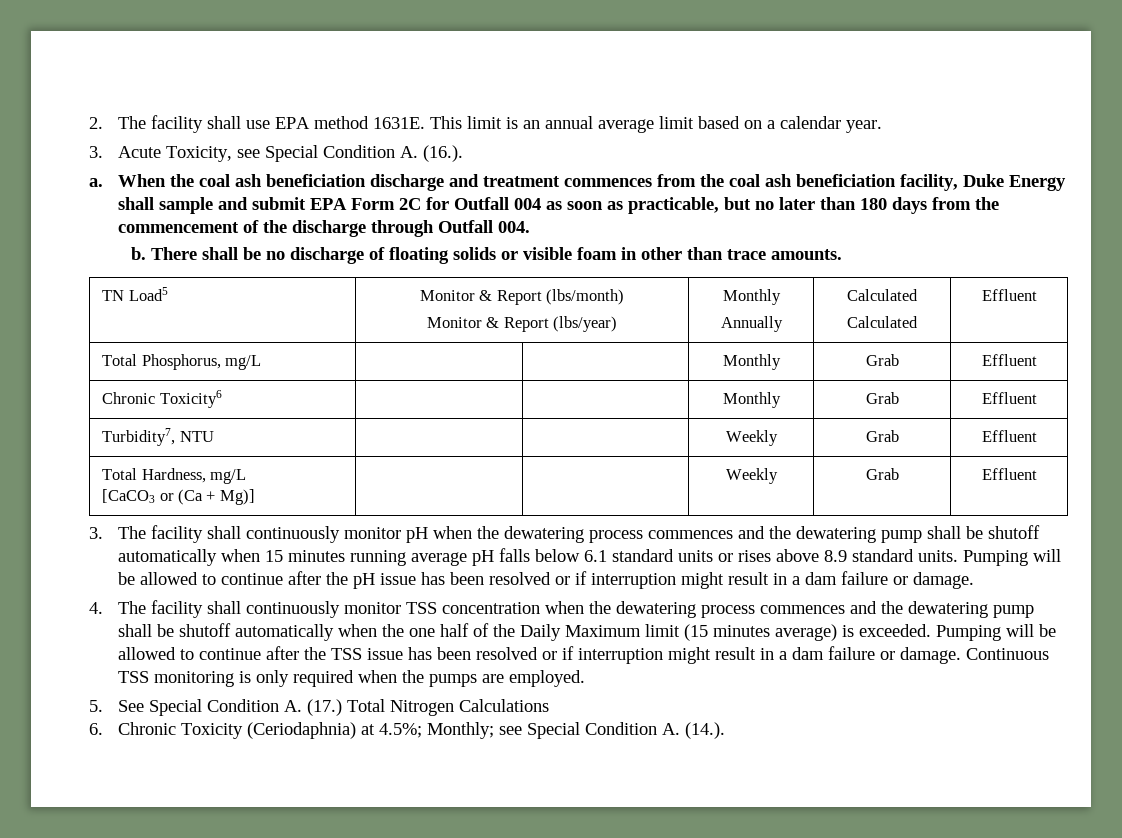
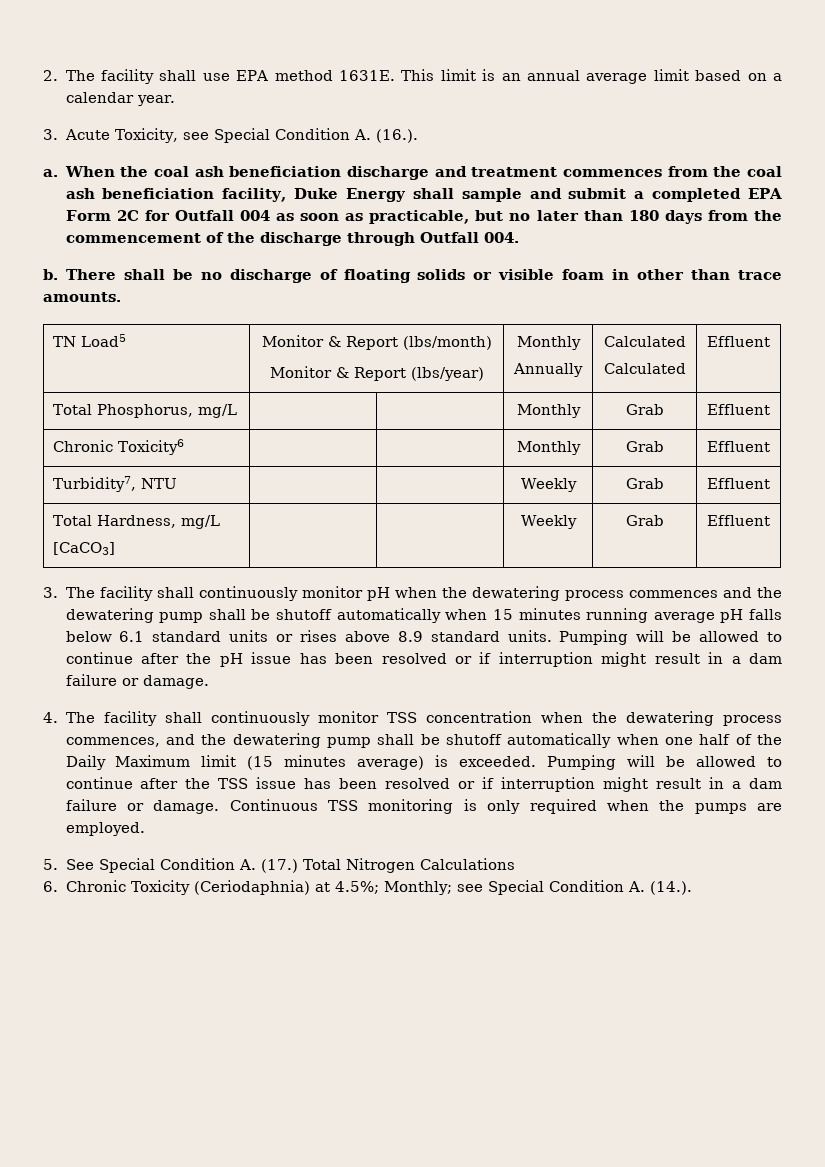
(306, 203) none -> [634,188,742,202] a completed
[102,489,255,505] [CaCO3 or (Ca + Mg)] -> [53,542,116,555] [CaCO3]
[759,601,1034,618] [117,623,404,641] commences and the dewatering pump shall be shutoff automatically when the -> [65,733,659,748] commences, and the dewatering pump shall be shutoff automatically when

